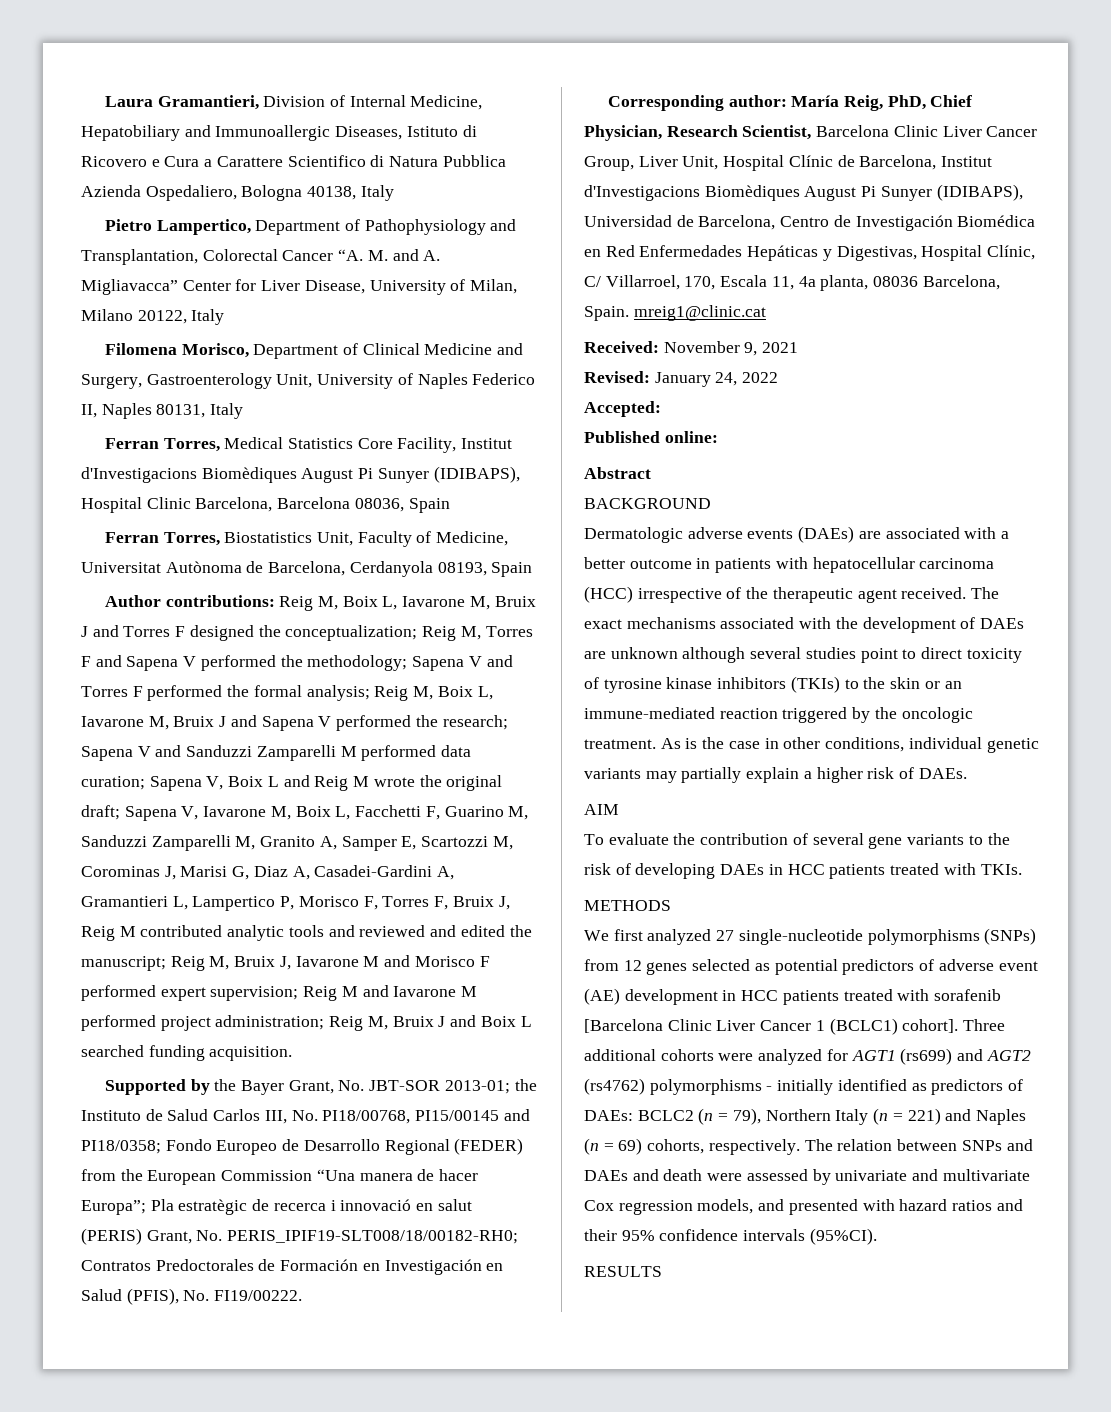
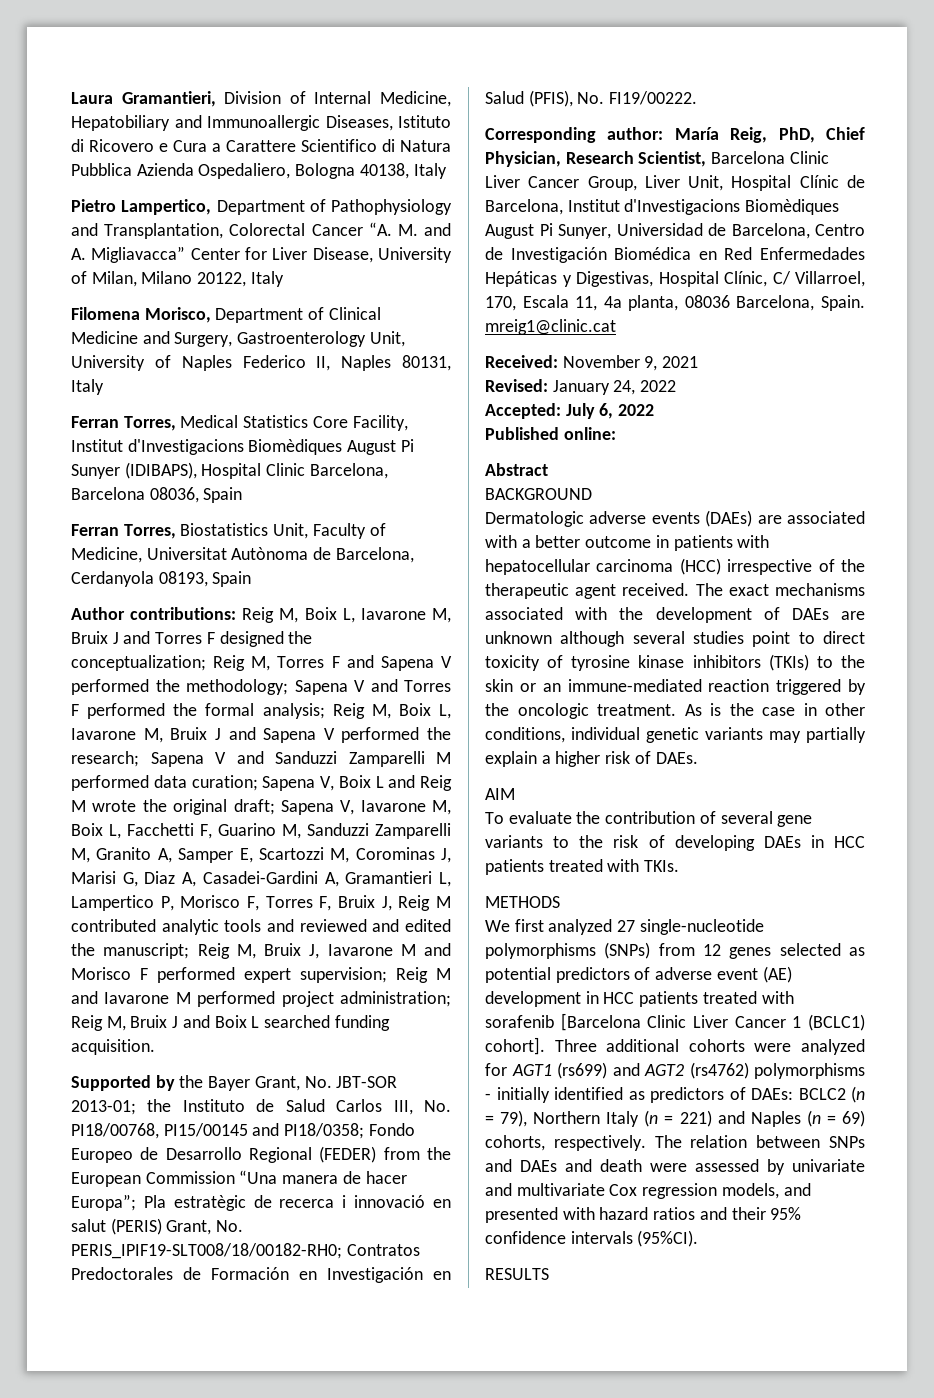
[880,184,1023,201] Sunyer (IDIBAPS), -> [558,224,611,239] Sunyer,
(661, 409) none -> [565,403,655,419] July 6, 2022

